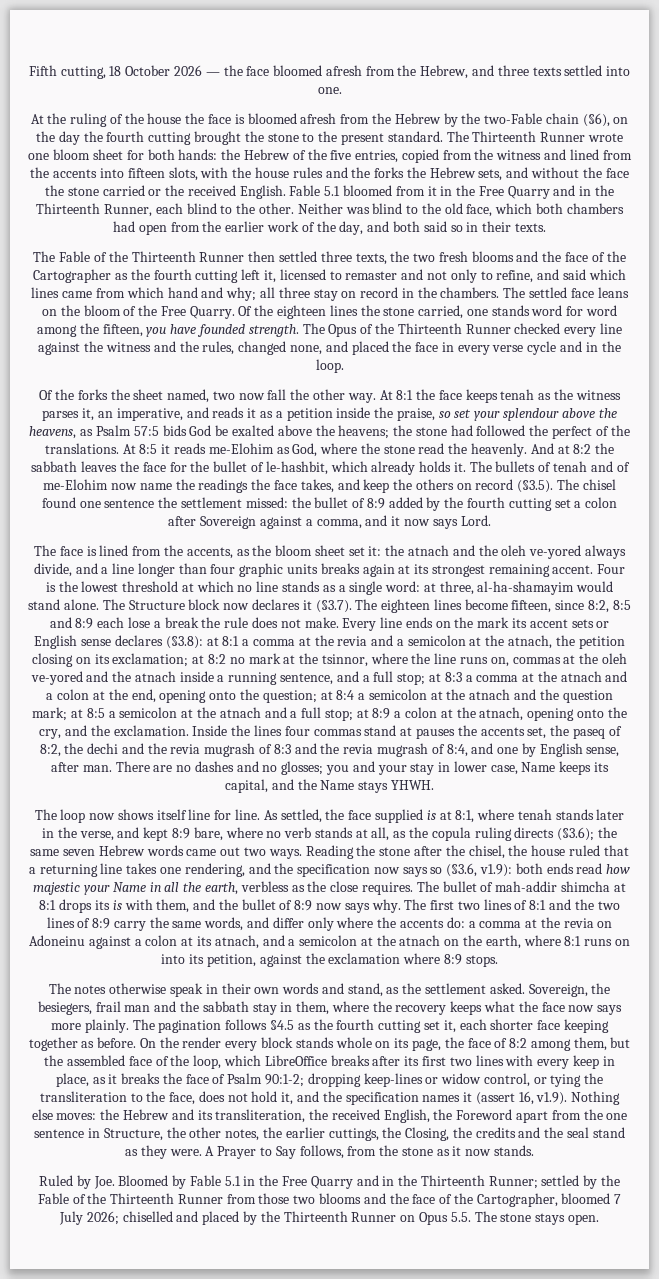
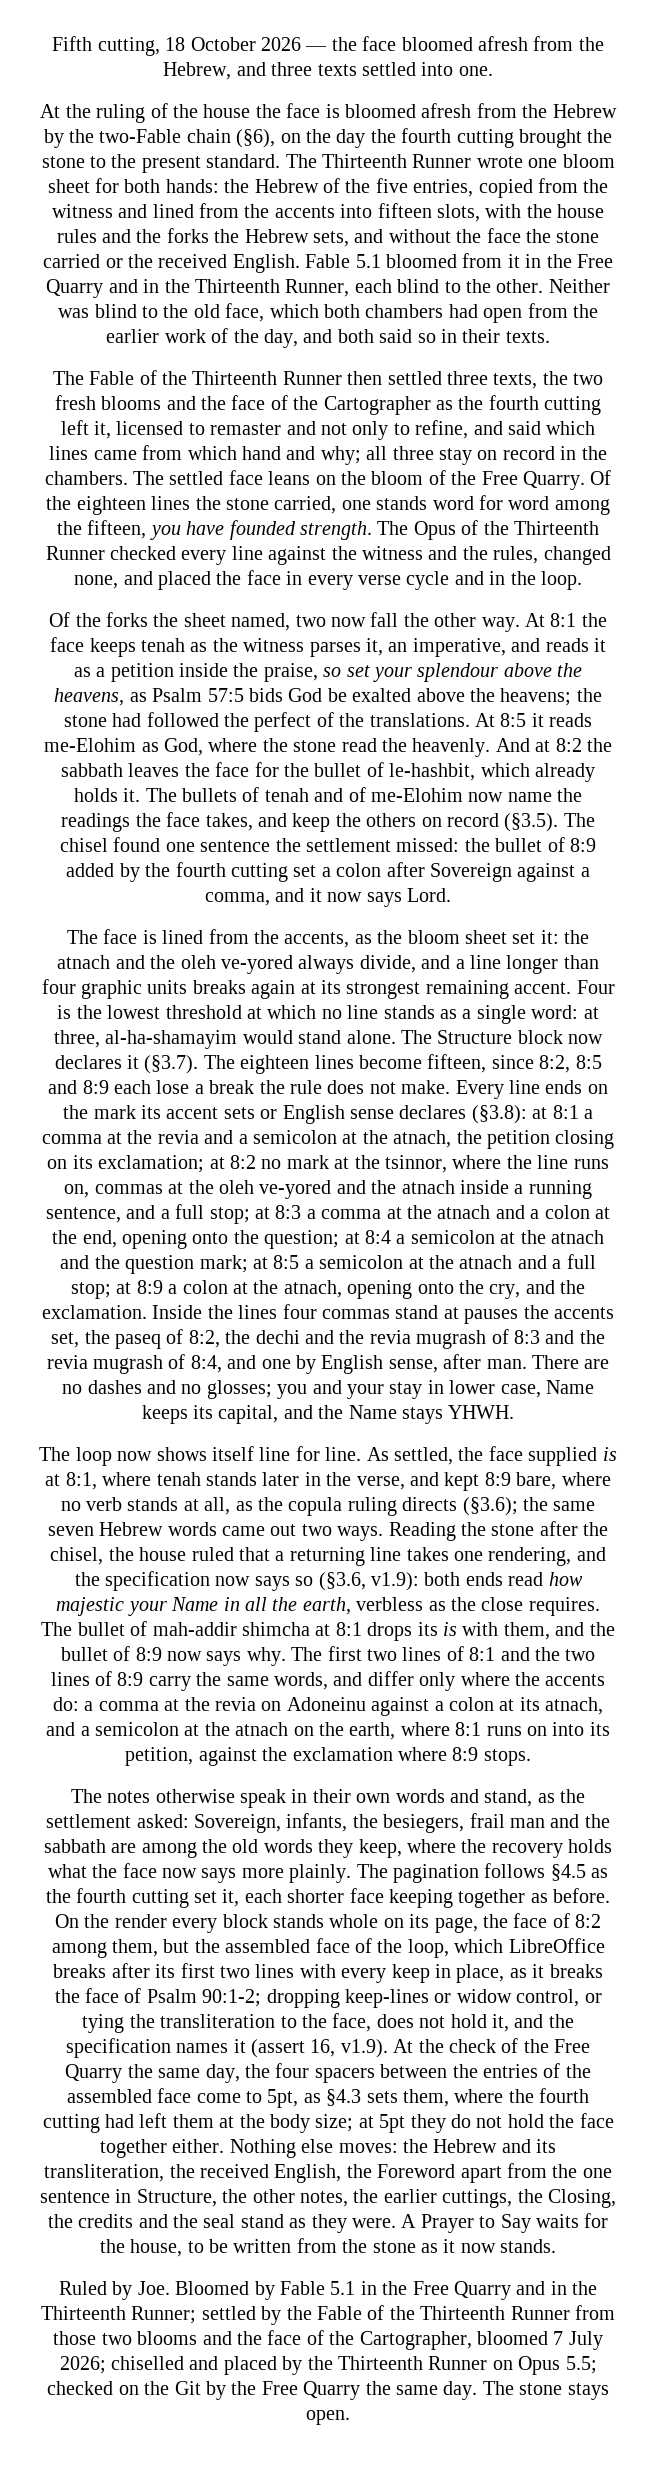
[489,983,588,997] asked. Sovereign, -> [136,1813,348,1833] asked: Sovereign, infants,
[252,1001,330,1015] stay in them, -> [111,1839,402,1858] are among the old words they keep,
[450,1001,483,1015] keeps -> [568,1839,613,1853] holds
(568, 1098) none -> [393,2038,591,2053] [65,2063,591,2083] [66,2088,590,2108] [42,2113,614,2133] [99,2139,225,2158] At the check of the Free Quarry the same day, the four spacers between the entries of the assembled face come to 5pt, as §4.3 sets them, where the fourth cutting had left them at the body size; at 5pt they do not hold the face together either.
[299,1145,344,1159] follows, -> [535,2213,609,2228] [99,2239,292,2257] waits for the house, to be written
[450,1212,471,1222] 5.5. -> [565,2356,597,2374] [47,2381,478,2400] 5.5; checked on the Git by the Free Quarry the same day.

